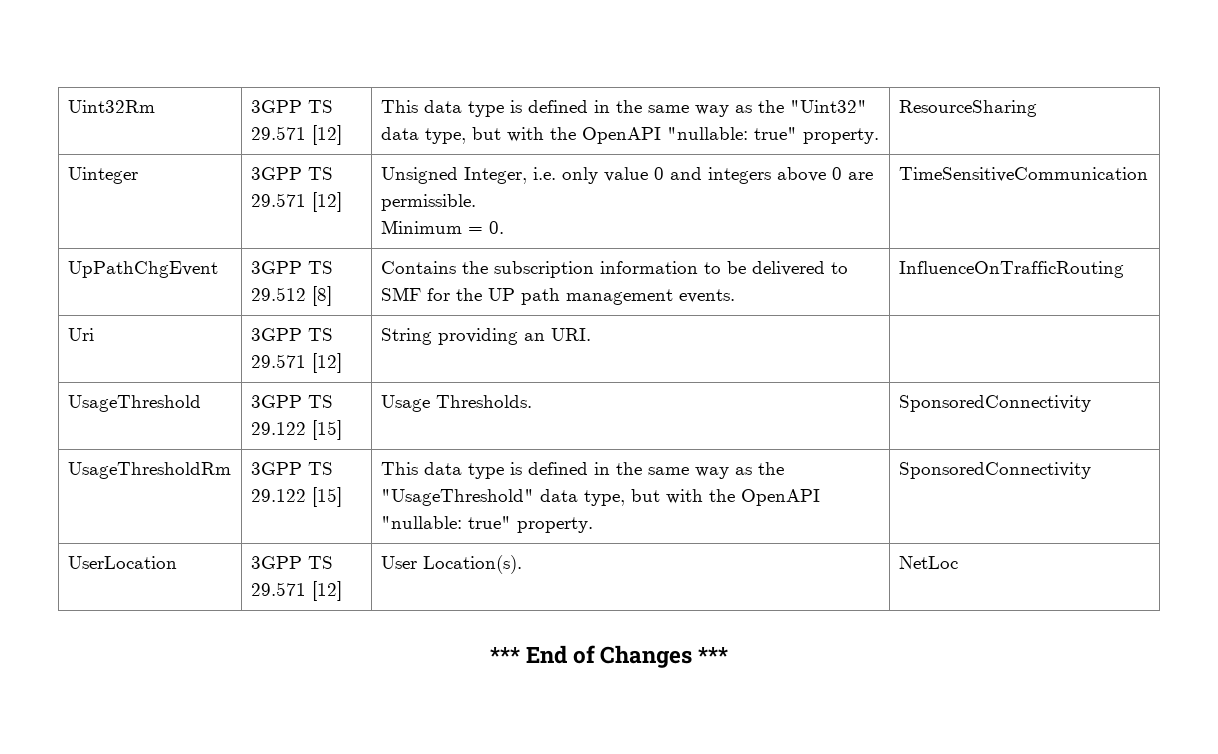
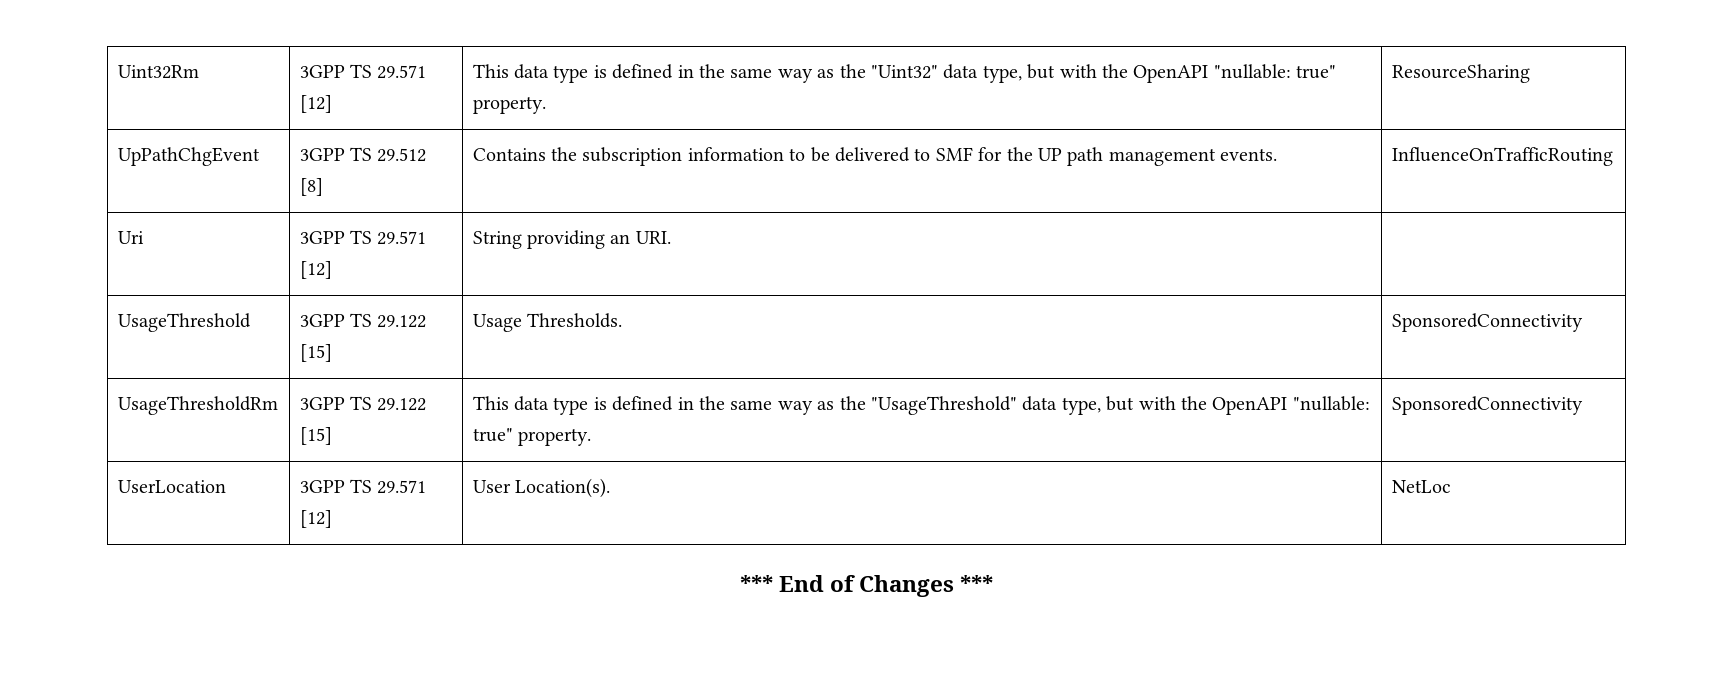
[67,167,138,184] [250,167,333,180] [250,192,342,212] [380,167,873,184] [380,194,476,211] [380,220,504,234] [898,167,1148,182] // Uinteger | 3GPP TS 29.571 [12] | Unsigned Integer, i.e. only value 0 and integers above 0 are permissible. // Minimum = 0. | TimeSensitiveCommunication -> (1530, 73) none

